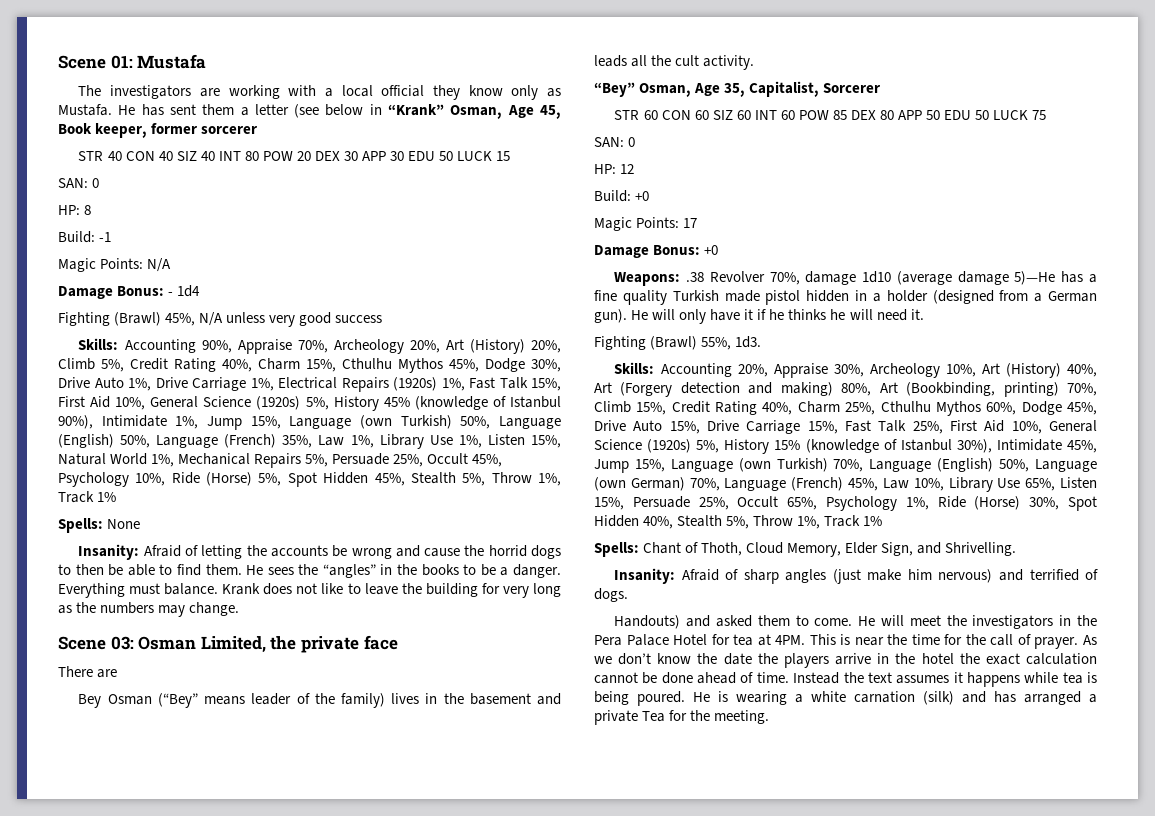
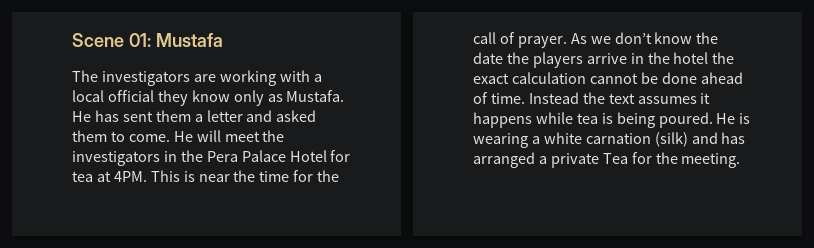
[294,104,562,119] [58,123,258,138] [78,151,511,161] [58,178,100,188] [58,205,92,215] [58,231,112,243] [58,258,172,272] [58,285,201,299] [58,312,383,327] [78,338,561,354] [58,358,561,373] [58,377,561,392] [58,396,562,411] [58,415,561,430] [58,434,562,449] [58,453,503,468] [58,472,562,487] [58,491,117,503] [58,518,141,533] [78,544,561,560] [58,564,561,578] [58,583,562,598] [58,602,240,617] [58,635,398,653] [58,666,118,678] [78,693,562,708] [594,55,755,70] [594,81,881,97] [614,110,1047,120] [594,137,636,147] [594,164,635,174] [594,190,650,202] [594,217,698,231] [594,245,719,258] [614,271,1097,286] [594,290,1097,305] [594,309,924,324] [594,336,762,350] [614,362,1097,378] [594,382,1097,397] [594,401,1097,416] [594,420,1097,434] [594,439,1097,454] [594,458,1097,473] [594,477,1097,492] [594,496,1097,511] [594,515,883,529] [594,542,1017,557] [614,568,1098,584] [594,588,628,602] [614,615,681,629] (see below in “Krank” Osman, Age 45, Book keeper, former sorcerer // STR 40 CON 40 SIZ 40 INT 80 POW 20 DEX 30 APP 30 EDU 50 LUCK 15 // SAN: 0 // HP: 8 // Build: -1 // Magic Points: N/A // Damage Bonus: - 1d4 // Fighting (Brawl) 45%, N/A unless very good success // Skills: Accounting 90%, Appraise 70%, Archeology 20%, Art (History) 20%, Climb 5%, Credit Rating 40%, Charm 15%, Cthulhu Mythos 45%, Dodge 30%, Drive Auto 1%, Drive Carriage 1%, Electrical Repairs (1920s) 1%, Fast Talk 15%, First Aid 10%, General Science (1920s) 5%, History 45% (knowledge of Istanbul 90%), Intimidate 1%, Jump 15%, Language (own Turkish) 50%, Language (English) 50%, Language (French) 35%, Law 1%, Library Use 1%, Listen 15%, Natural World 1%, Mechanical Repairs 5%, Persuade 25%, Occult 45%, Psychology 10%, Ride (Horse) 5%, Spot Hidden 45%, Stealth 5%, Throw 1%, Track 1% // Spells: None // Insanity: Afraid of letting the accounts be wrong and cause the horrid dogs to then be able to find them. He sees the “angles” in the books to be a danger. Everything must balance. Krank does not like to leave the building for very long as the numbers may change. // Scene 03: Osman Limited, the private face // There are // Bey Osman (“Bey” means leader of the family) lives in the basement and leads all the cult activity. // “Bey” Osman, Age 35, Capitalist, Sorcerer // STR 60 CON 60 SIZ 60 INT 60 POW 85 DEX 80 APP 50 EDU 50 LUCK 75 // SAN: 0 // HP: 12 // Build: +0 // Magic Points: 17 // Damage Bonus: +0 // Weapons: .38 Revolver 70%, damage 1d10 (average damage 5)—He has a fine quality Turkish made pistol hidden in a holder (designed from a German gun). He will only have it if he thinks he will need it. // Fighting (Brawl) 55%, 1d3. // Skills: Accounting 20%, Appraise 30%, Archeology 10%, Art (History) 40%, Art (Forgery detection and making) 80%, Art (Bookbinding, printing) 70%, Climb 15%, Credit Rating 40%, Charm 25%, Cthulhu Mythos 60%, Dodge 45%, Drive Auto 15%, Drive Carriage 15%, Fast Talk 25%, First Aid 10%, General Science (1920s) 5%, History 15% (knowledge of Istanbul 30%), Intimidate 45%, Jump 15%, Language (own Turkish) 70%, Language (English) 50%, Language (own German) 70%, Language (French) 45%, Law 10%, Library Use 65%, Listen 15%, Persuade 25%, Occult 65%, Psychology 1%, Ride (Horse) 30%, Spot Hidden 40%, Stealth 5%, Throw 1%, Track 1% // Spells: Chant of Thoth, Cloud Memory, Elder Sign, and Shrivelling. // Insanity: Afraid of sharp angles (just make him nervous) and terrified of dogs. // Handouts) -> (243, 116) none

